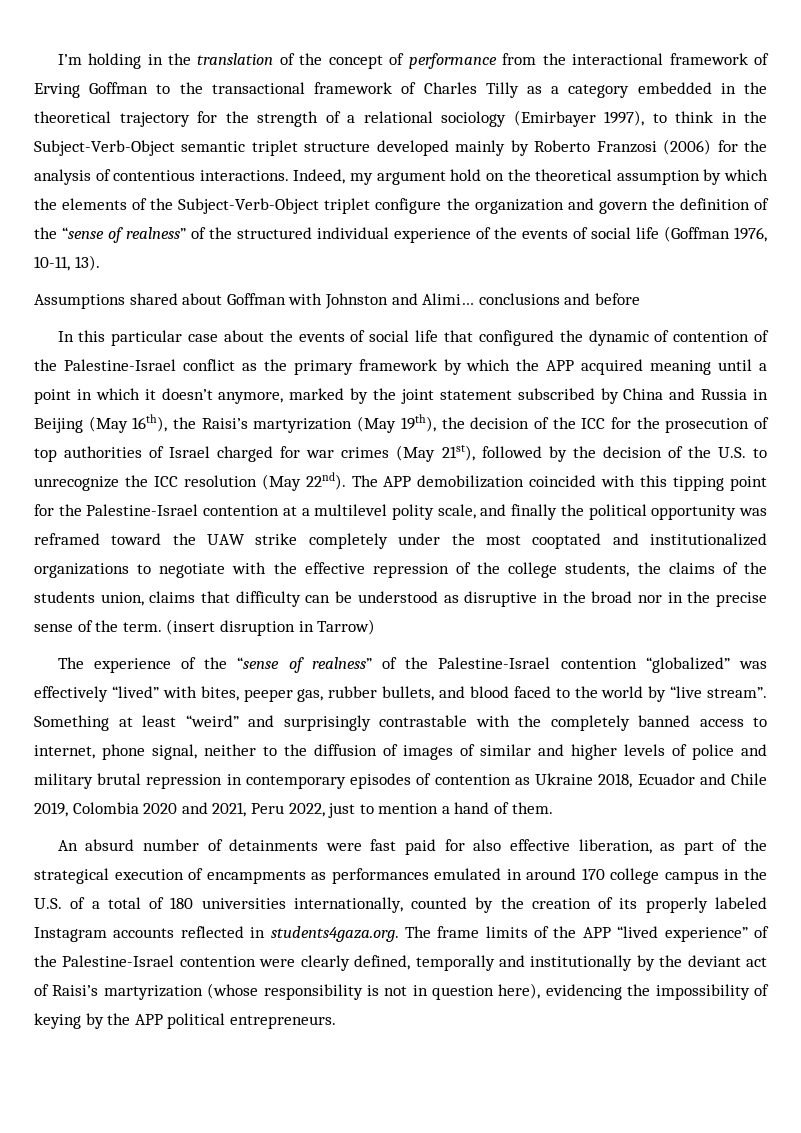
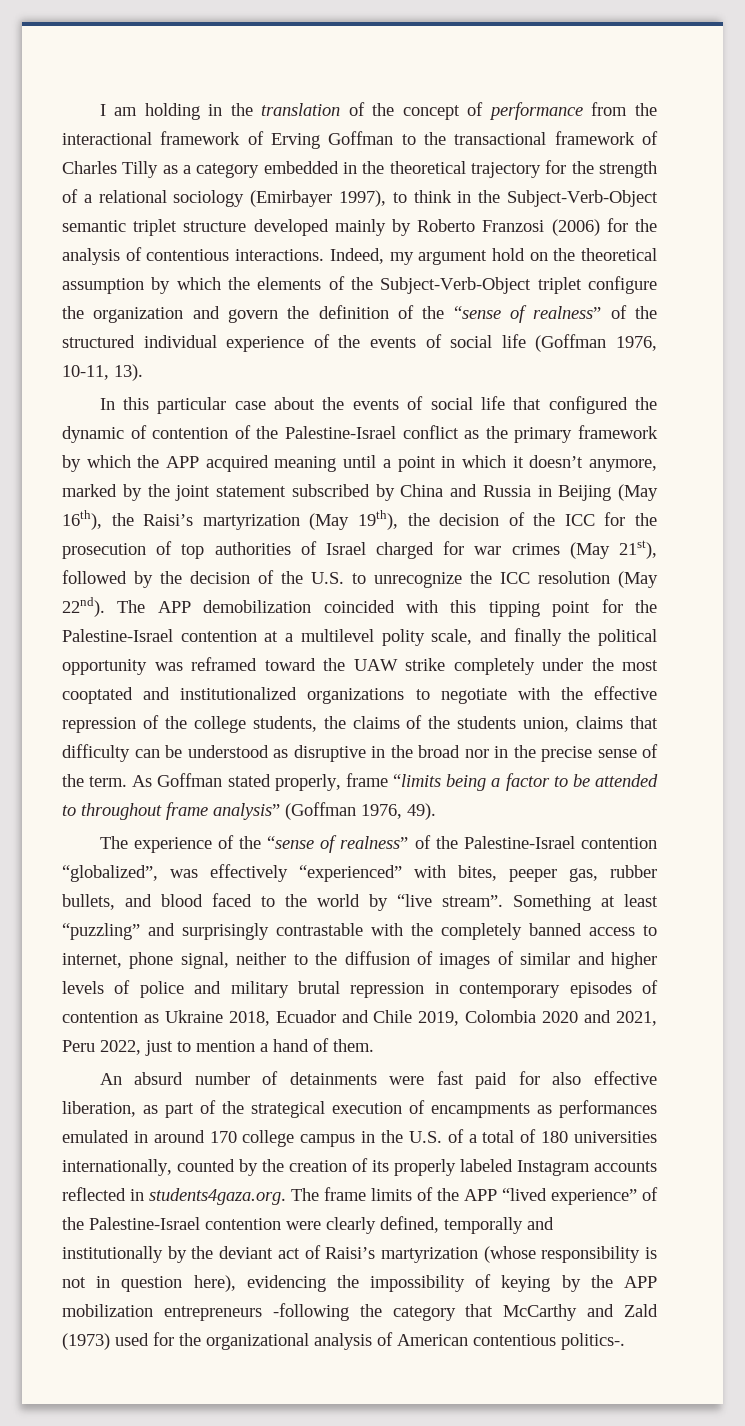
[57,54,82,65] I’m -> [99,104,138,116] I am
[34,293,640,309] // Assumptions shared about Goffman with Johnston and Alimi… conclusions and before -> (143, 372) none
[166,619,376,636] (insert disruption in Tarrow) -> [132,773,658,791] [62,802,436,820] As Goffman stated properly, frame “limits being a factor to be attended to throughout frame analysis” (Goffman 1976, 49).
[645,657,730,673] “globalized” -> [62,865,158,882] “globalized”,
[111,686,159,698] “lived” -> [299,865,402,882] “experienced”
[185,715,239,727] “weird” -> [62,923,140,940] “puzzling”
[167,1013,336,1029] political entrepreneurs. -> [62,1303,658,1321] [62,1332,625,1350] mobilization entrepreneurs -following the category that McCarthy and Zald (1973) used for the organizational analysis of American contentious politics-.

